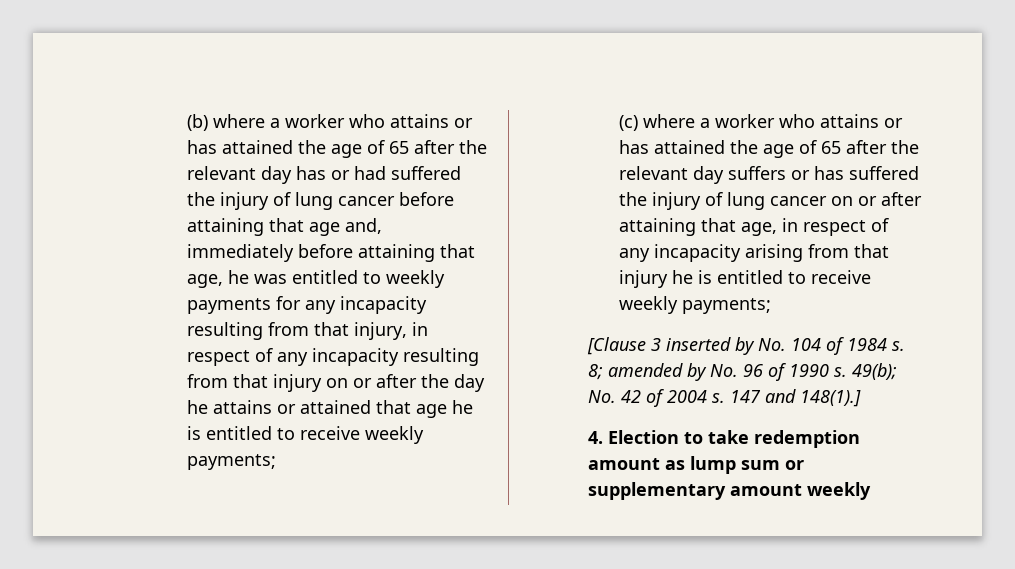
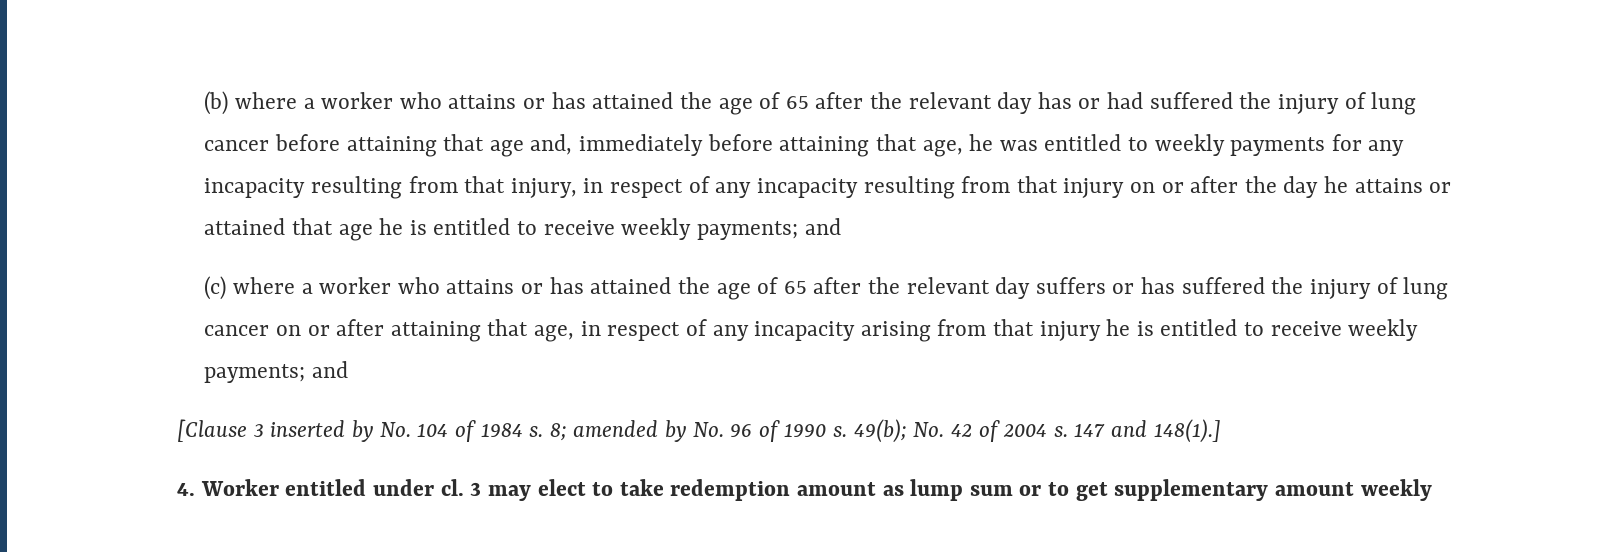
(277, 462) none -> [804,218,841,235] and
(772, 306) none -> [311,361,348,378] and
[607,430,679,444] Election -> [200,479,586,501] Worker entitled under cl. 3 may elect
(804, 465) none -> [1048,482,1108,501] to get

